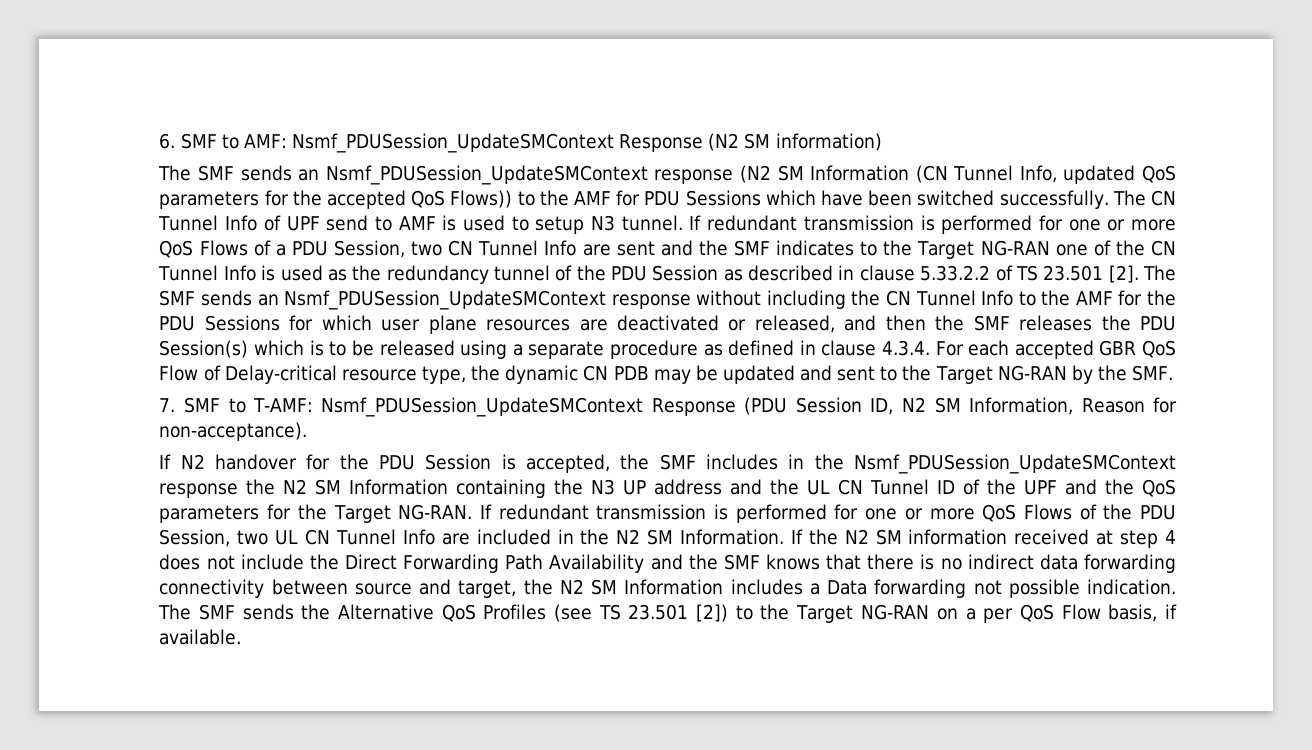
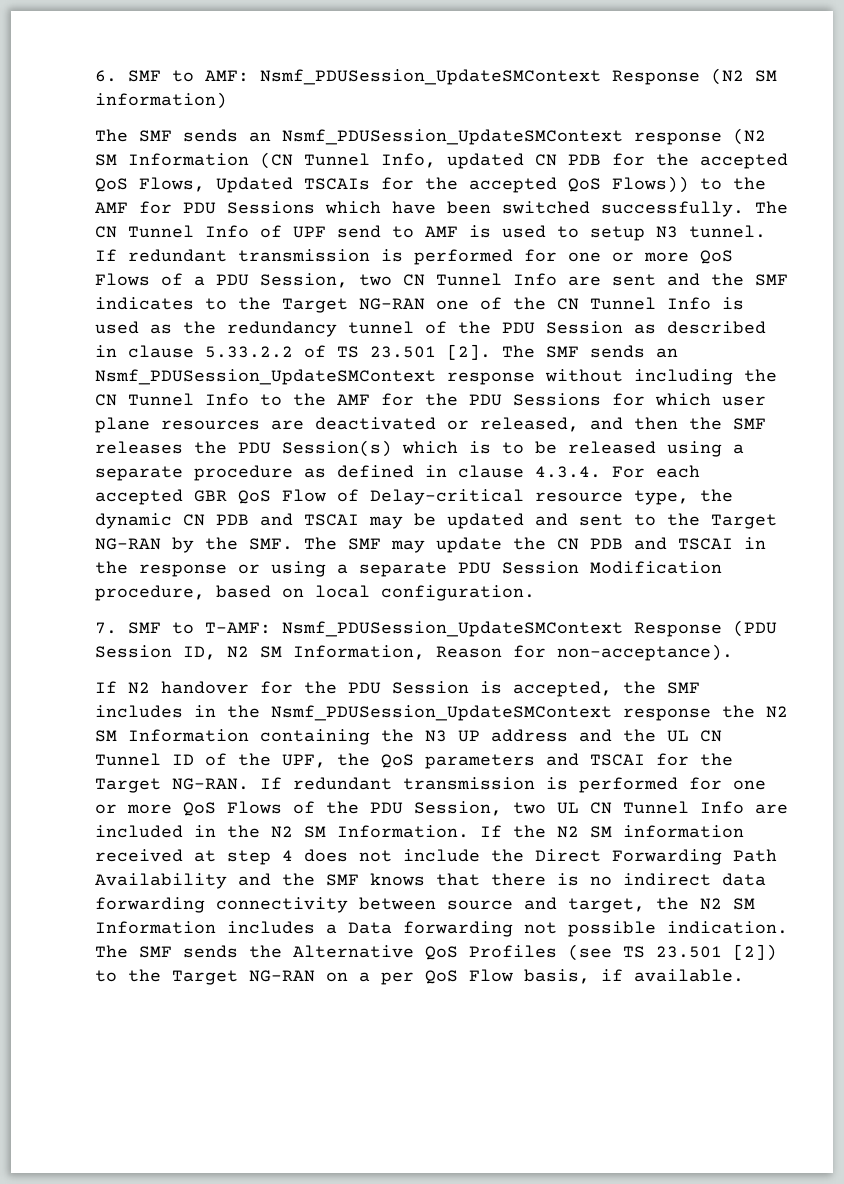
[1141,165,1176,183] [159,191,260,209] QoS parameters -> [535,153,789,169] [95,177,371,193] CN PDB for the accepted QoS Flows, Updated TSCAIs
(649, 373) none -> [260,513,360,526] and TSCAI
(1174, 373) none -> [304,537,767,553] [95,561,723,577] [95,585,536,601] The SMF may update the CN PDB and TSCAI in the response or using a separate PDU Session Modification procedure, based on local configuration.
[1024,479,1098,495] UPF and -> [282,754,327,768] UPF,
(260, 514) none -> [546,753,646,766] and TSCAI

